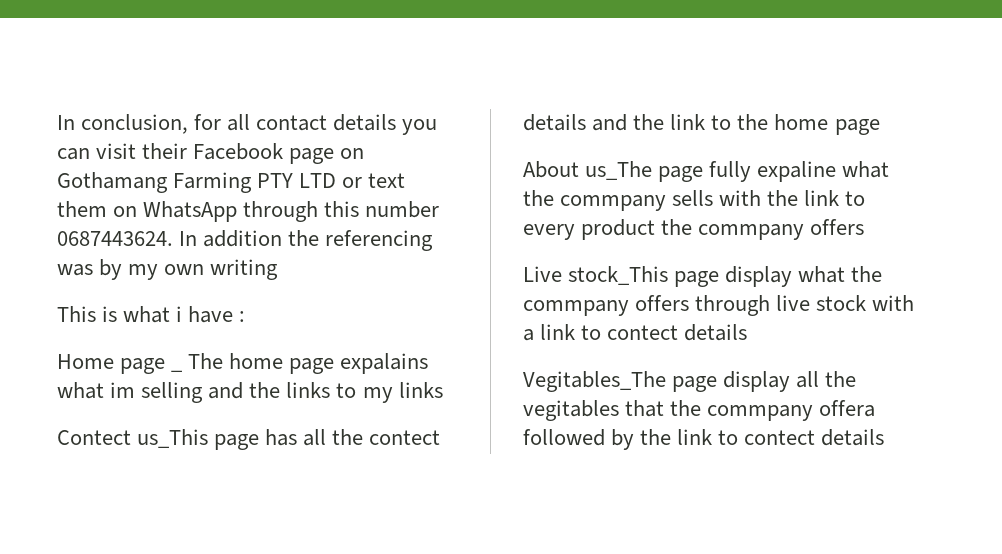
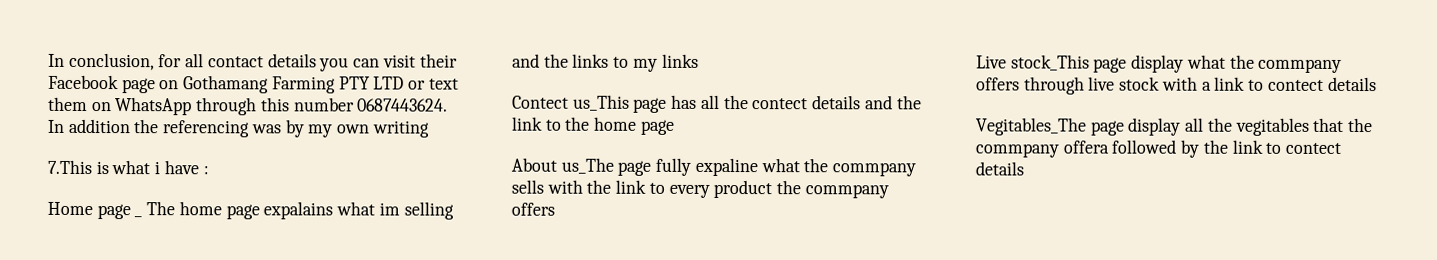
[57,306,96,322] This -> [47,159,92,175] 7.This

